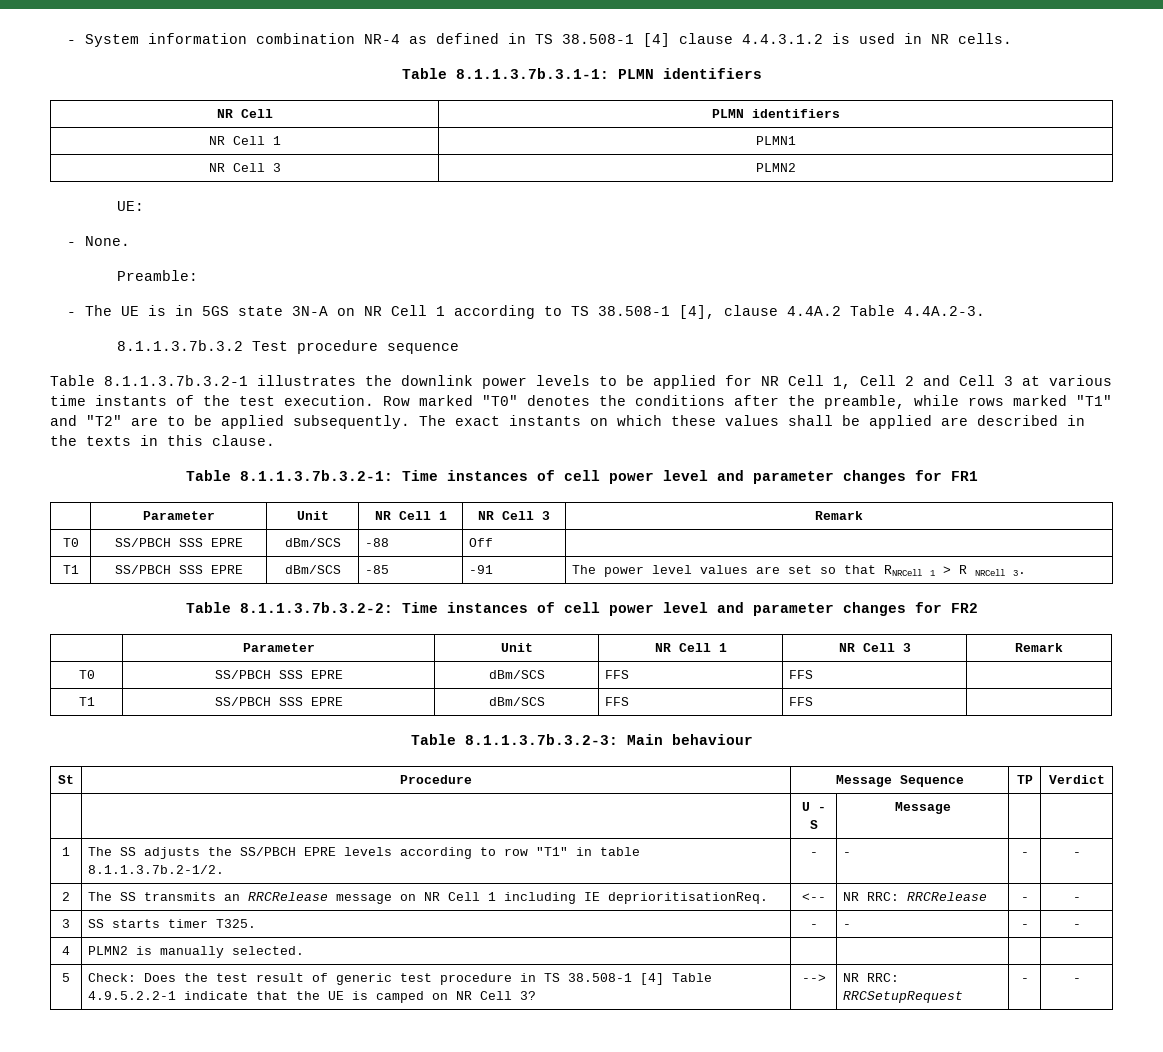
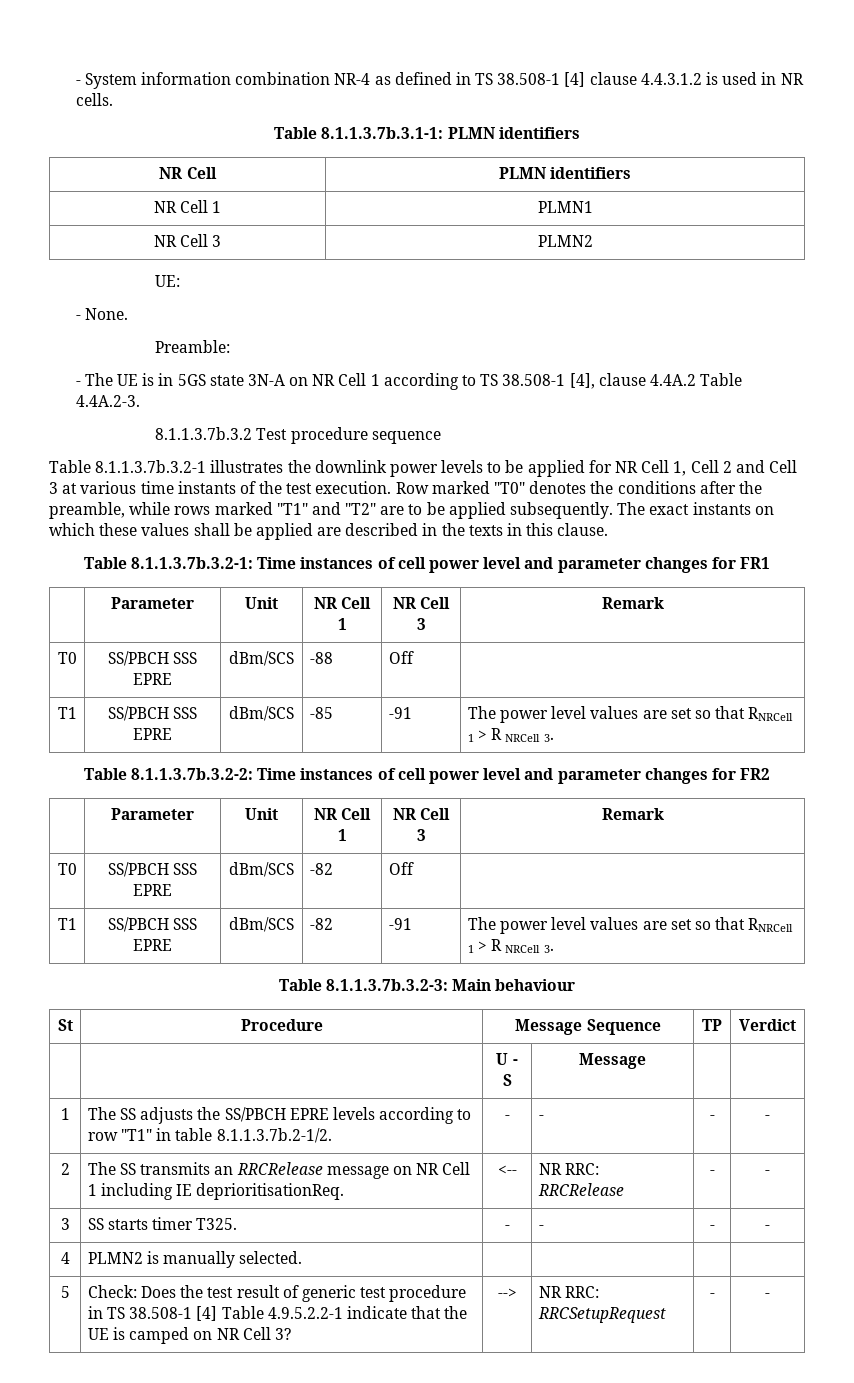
[605,670,630,679] [789,670,814,679] [78,697,95,706] [214,697,343,706] [488,697,545,706] [605,697,630,706] [789,697,814,706] FFS | FFS | // T1 | SS/PBCH SSS EPRE | dBm/SCS | FFS | FFS | -> [309,863,333,875] [388,862,414,875] [57,918,77,930] [107,917,198,932] [133,939,172,951] [229,917,294,932] [309,918,333,930] [388,918,412,930] [467,917,794,934] [467,939,554,953] -82 | Off | // T1 | SS/PBCH SSS EPRE | dBm/SCS | -82 | -91 | The power level values are set so that RNRCell 1 > R NRCell 3.

